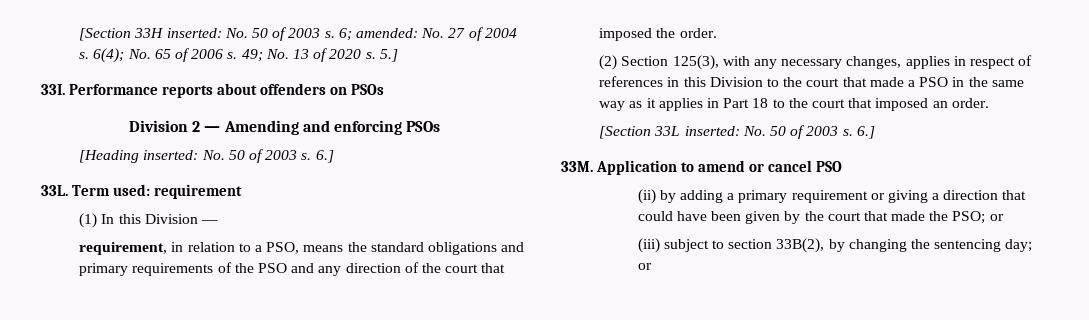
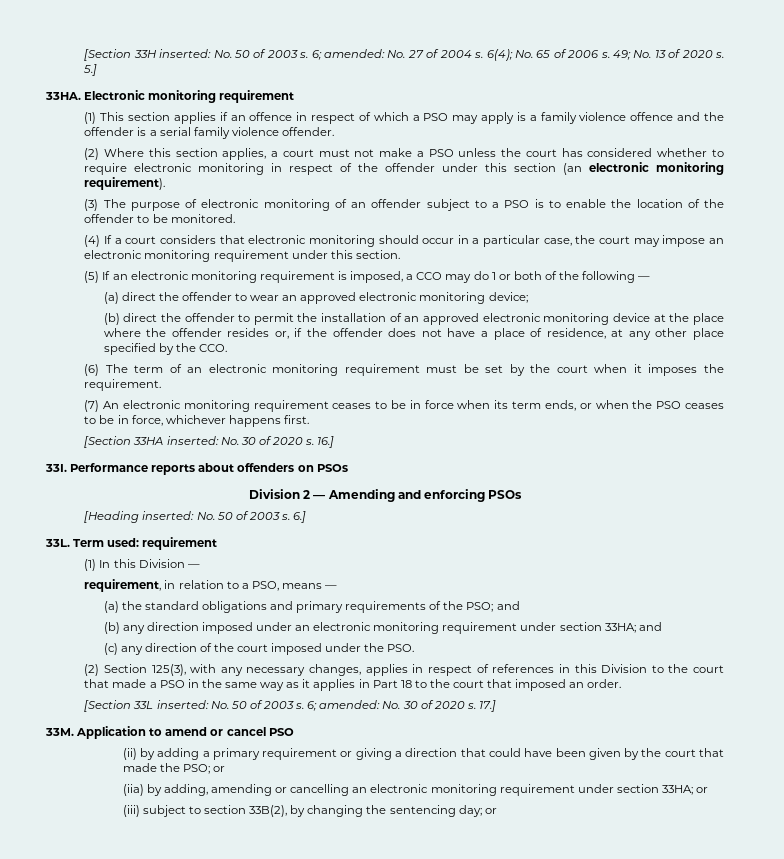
(398, 55) none -> [45,90,295,103] [84,112,724,124] [84,127,334,139] [84,148,724,160] [84,162,725,175] [84,177,166,190] [84,199,725,211] [84,214,235,223] [84,235,724,247] [84,250,400,262] [84,271,651,283] [103,292,528,304] [103,313,725,325] [103,328,724,340] [103,343,227,355] [84,364,724,376] [84,379,162,391] [84,400,725,412] [84,415,309,427] [84,436,335,448] // 33HA. Electronic monitoring requirement // (1) This section applies if an offence in respect of which a PSO may apply is a family violence offence and the offender is a serial family violence offender. // (2) Where this section applies, a court must not make a PSO unless the court has considered whether to require electronic monitoring in respect of the offender under this section (an electronic monitoring requirement). // (3) The purpose of electronic monitoring of an offender subject to a PSO is to enable the location of the offender to be monitored. // (4) If a court considers that electronic monitoring should occur in a particular case, the court may impose an electronic monitoring requirement under this section. // (5) If an electronic monitoring requirement is imposed, a CCO may do 1 or both of the following — // (a) direct the offender to wear an approved electronic monitoring device; // (b) direct the offender to permit the installation of an approved electronic monitoring device at the place where the offender resides or, if the offender does not have a place of residence, at any other place specified by the CCO. // (6) The term of an electronic monitoring requirement must be set by the court when it imposes the requirement. // (7) An electronic monitoring requirement ceases to be in force when its term ends, or when the PSO ceases to be in force, whichever happens first. // [Section 33HA inserted: No. 30 of 2020 s. 16.]
(344, 248) none -> [325,585,338,589] [103,601,119,613] — // (a)
[258,263,315,273] PSO and -> [466,601,520,612] [103,622,662,634] [103,643,118,655] PSO; and // (b) any direction imposed under an electronic monitoring requirement under section 33HA; and // (c)
[481,263,506,273] [599,28,717,41] that imposed the order. -> [271,643,415,655] imposed under the PSO.
[856,126,875,139] 6.] -> [307,700,496,712] 6; amended: No. 30 of 2020 s. 17.]
(1004, 217) none -> [122,784,709,796] // (iia) by adding, amending or cancelling an electronic monitoring requirement under section 33HA; or

